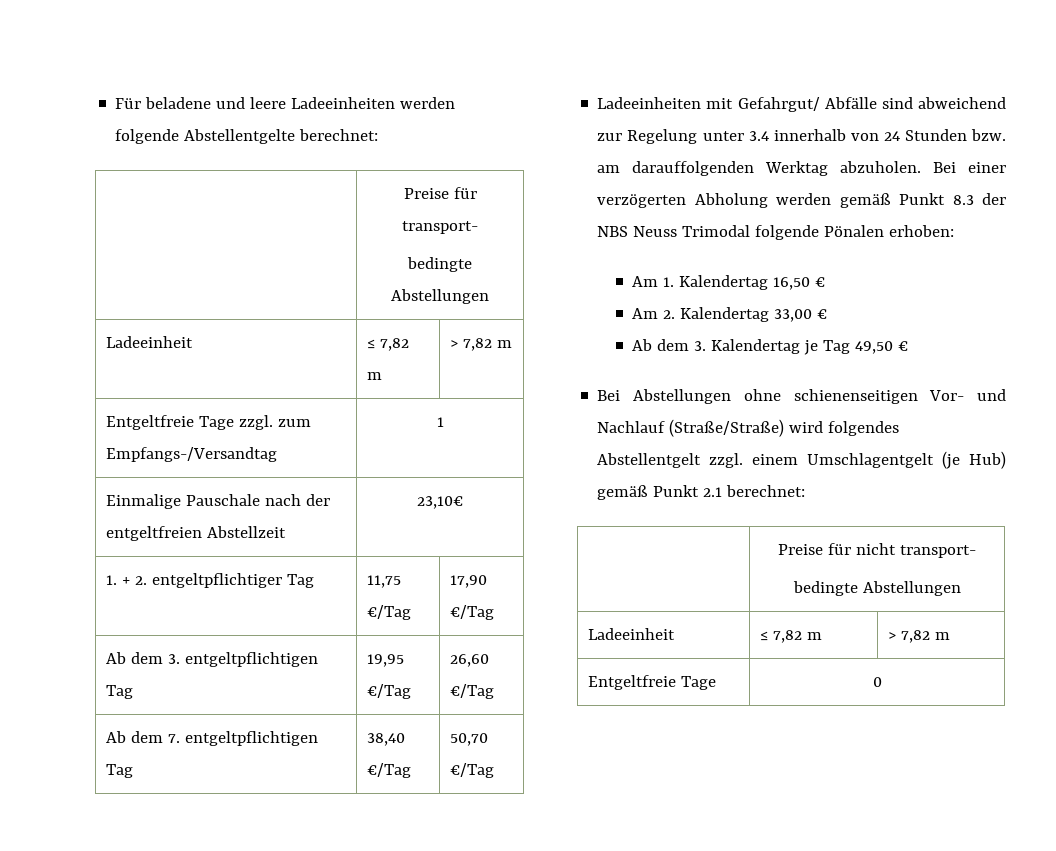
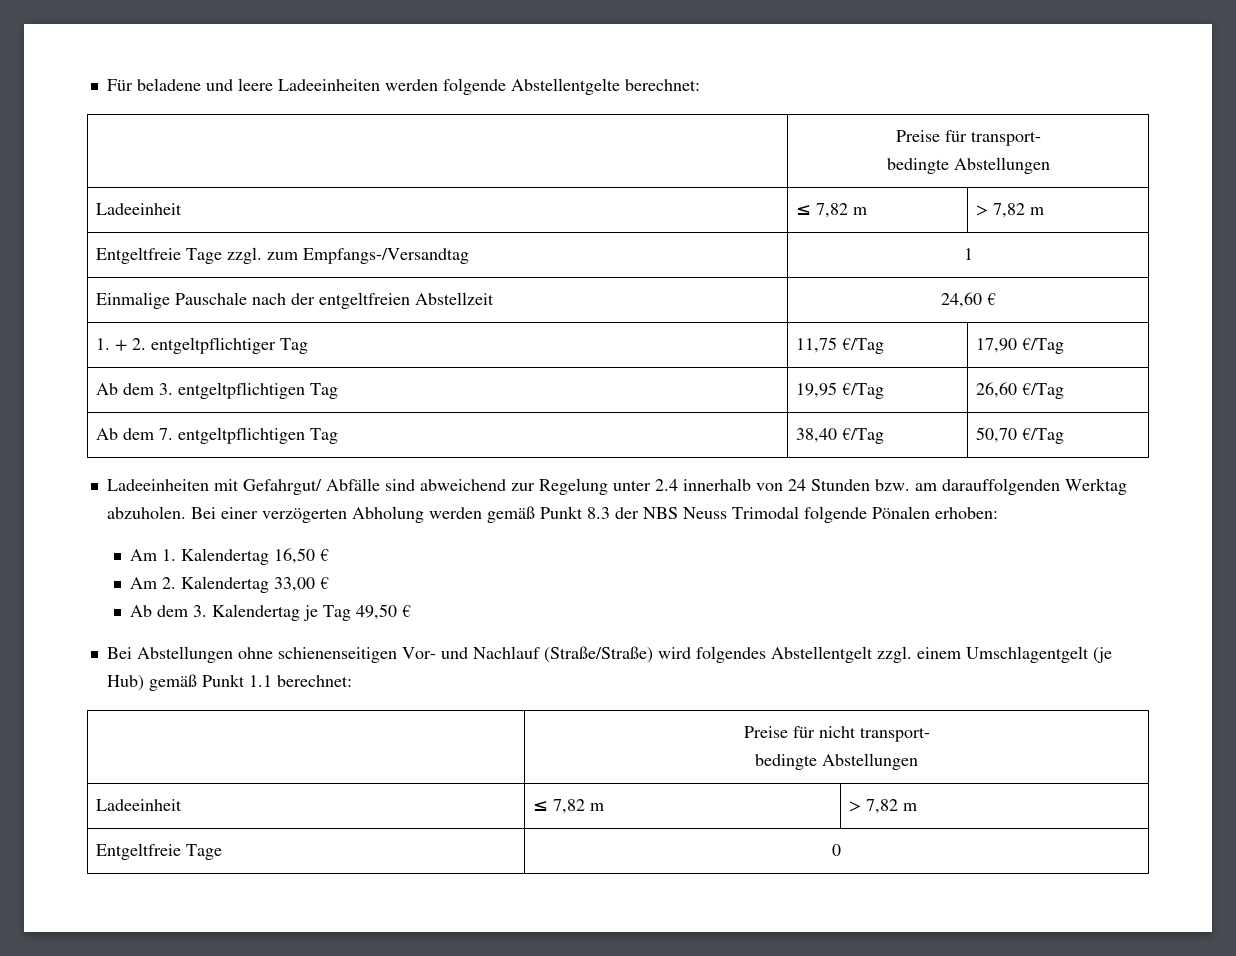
[417,496,463,509] 23,10€ -> [940,292,996,308] 24,60 €
[748,131,769,141] 3.4 -> [654,479,678,491] 2.4
[703,487,723,497] 2.1 -> [248,675,272,687] 1.1

